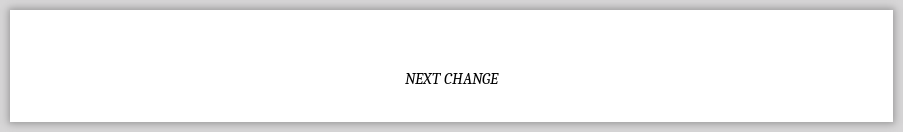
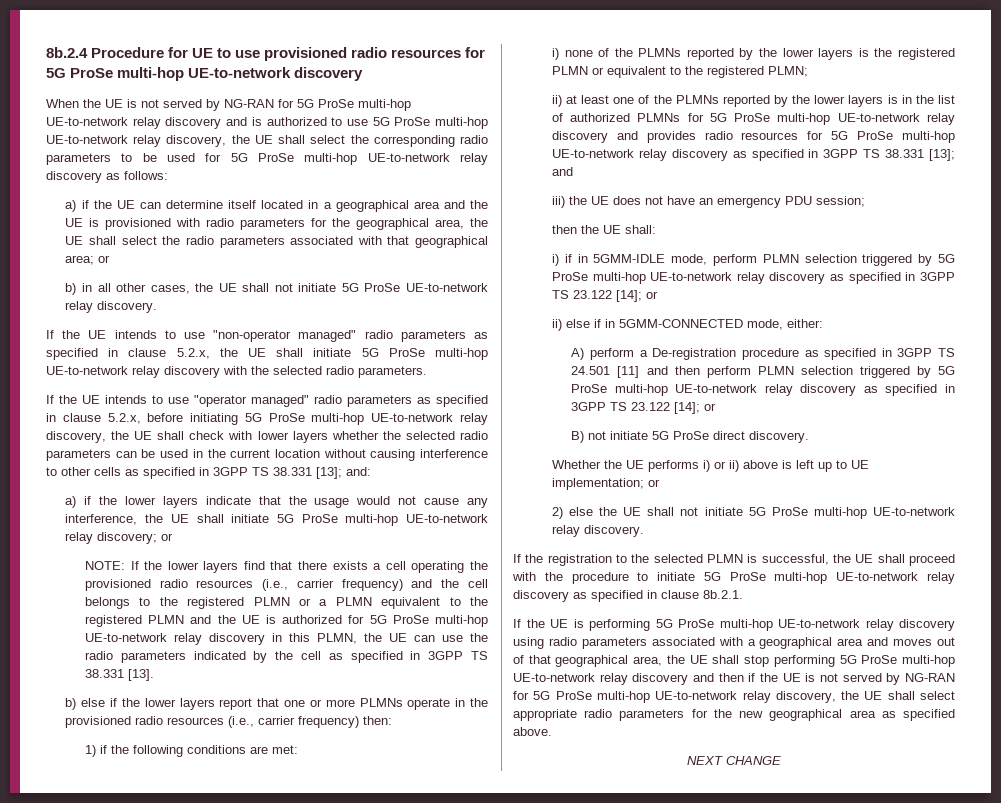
(404, 78) none -> [46,47,486,61] [46,67,364,81] [46,99,411,111] [46,117,488,129] [46,135,489,147] [46,153,488,165] [46,171,168,183] [65,200,488,212] [65,218,488,230] [65,236,488,248] [65,255,111,265] [65,283,488,295] [65,301,158,313] [46,330,488,342] [46,348,488,360] [46,366,427,378] [46,395,488,407] [46,413,488,425] [46,431,488,443] [46,449,488,461] [46,467,371,479] [65,496,489,508] [65,514,488,526] [65,532,174,544] [84,561,489,573] [84,579,488,591] [84,597,489,609] [84,615,488,627] [84,633,488,645] [84,651,488,663] [84,669,154,681] [65,698,489,710] [65,716,393,728] [84,745,298,757] [551,48,955,60] [551,66,808,78] [551,95,955,107] [551,113,955,125] [551,131,955,143] [551,149,956,161] [551,167,573,176] [551,196,865,208] [551,225,656,234] [551,254,955,266] [551,272,955,284] [551,290,658,302] [551,319,823,331] [571,348,955,360] [571,366,955,378] [571,384,955,396] [571,402,717,414] [571,431,810,443] [551,460,869,472] [551,478,660,490] [551,507,955,519] [551,525,644,537] [513,554,955,566] [512,572,955,584] [513,590,743,602] [513,619,955,631] [513,637,955,649] [513,655,955,667] [513,673,956,685] [513,691,955,703] [513,709,955,721] [513,727,552,736] 8b.2.4 Procedure for UE to use provisioned radio resources for 5G ProSe multi-hop UE-to-network discovery // When the UE is not served by NG-RAN for 5G ProSe multi-hop UE-to-network relay discovery and is authorized to use 5G ProSe multi-hop UE-to-network relay discovery, the UE shall select the corresponding radio parameters to be used for 5G ProSe multi-hop UE-to-network relay discovery as follows: // a) if the UE can determine itself located in a geographical area and the UE is provisioned with radio parameters for the geographical area, the UE shall select the radio parameters associated with that geographical area; or // b) in all other cases, the UE shall not initiate 5G ProSe UE-to-network relay discovery. // If the UE intends to use "non-operator managed" radio parameters as specified in clause 5.2.x, the UE shall initiate 5G ProSe multi-hop UE-to-network relay discovery with the selected radio parameters. // If the UE intends to use "operator managed" radio parameters as specified in clause 5.2.x, before initiating 5G ProSe multi-hop UE-to-network relay discovery, the UE shall check with lower layers whether the selected radio parameters can be used in the current location without causing interference to other cells as specified in 3GPP TS 38.331 [13]; and: // a) if the lower layers indicate that the usage would not cause any interference, the UE shall initiate 5G ProSe multi-hop UE-to-network relay discovery; or // NOTE: If the lower layers find that there exists a cell operating the provisioned radio resources (i.e., carrier frequency) and the cell belongs to the registered PLMN or a PLMN equivalent to the registered PLMN and the UE is authorized for 5G ProSe multi-hop UE-to-network relay discovery in this PLMN, the UE can use the radio parameters indicated by the cell as specified in 3GPP TS 38.331 [13]. // b) else if the lower layers report that one or more PLMNs operate in the provisioned radio resources (i.e., carrier frequency) then: // 1) if the following conditions are met: // i) none of the PLMNs reported by the lower layers is the registered PLMN or equivalent to the registered PLMN; // ii) at least one of the PLMNs reported by the lower layers is in the list of authorized PLMNs for 5G ProSe multi-hop UE-to-network relay discovery and provides radio resources for 5G ProSe multi-hop UE-to-network relay discovery as specified in 3GPP TS 38.331 [13]; and // iii) the UE does not have an emergency PDU session; // then the UE shall: // i) if in 5GMM-IDLE mode, perform PLMN selection triggered by 5G ProSe multi-hop UE-to-network relay discovery as specified in 3GPP TS 23.122 [14]; or // ii) else if in 5GMM-CONNECTED mode, either: // A) perform a De-registration procedure as specified in 3GPP TS 24.501 [11] and then perform PLMN selection triggered by 5G ProSe multi-hop UE-to-network relay discovery as specified in 3GPP TS 23.122 [14]; or // B) not initiate 5G ProSe direct discovery. // Whether the UE performs i) or ii) above is left up to UE implementation; or // 2) else the UE shall not initiate 5G ProSe multi-hop UE-to-network relay discovery. // If the registration to the selected PLMN is successful, the UE shall proceed with the procedure to initiate 5G ProSe multi-hop UE-to-network relay discovery as specified in clause 8b.2.1. // If the UE is performing 5G ProSe multi-hop UE-to-network relay discovery using radio parameters associated with a geographical area and moves out of that geographical area, the UE shall stop performing 5G ProSe multi-hop UE-to-network relay discovery and then if the UE is not served by NG-RAN for 5G ProSe multi-hop UE-to-network relay discovery, the UE shall select appropriate radio parameters for the new geographical area as specified above. //

